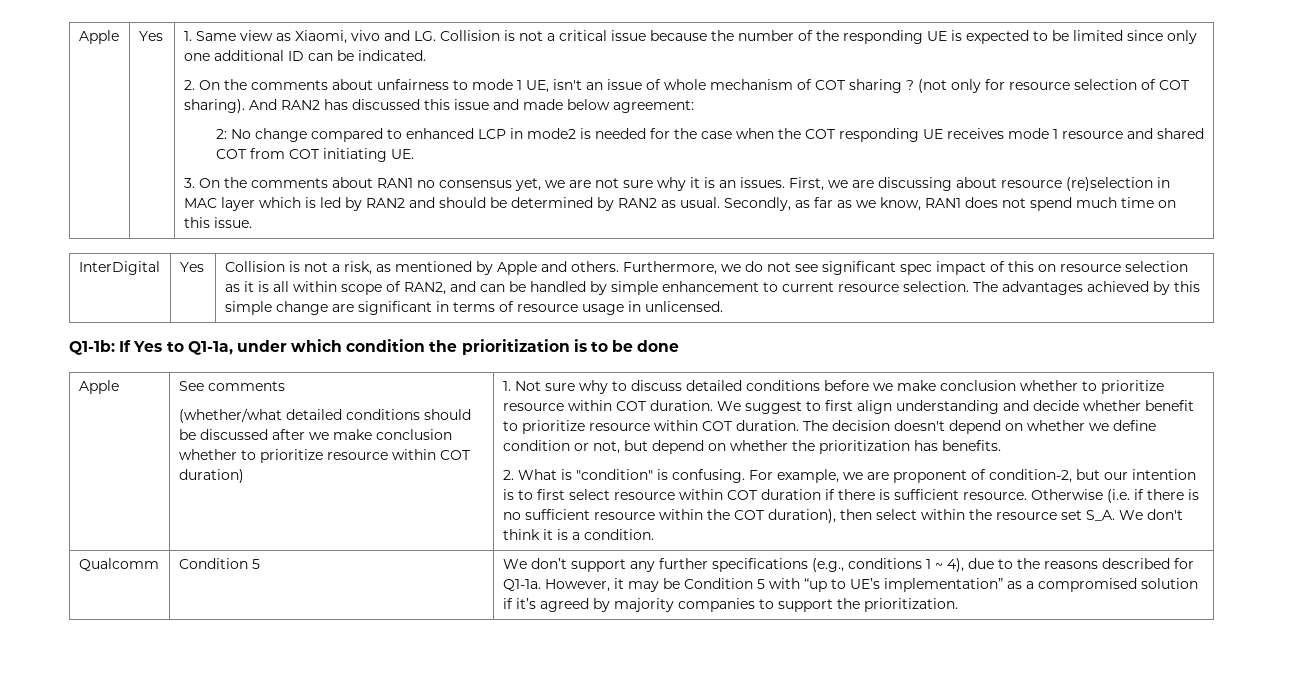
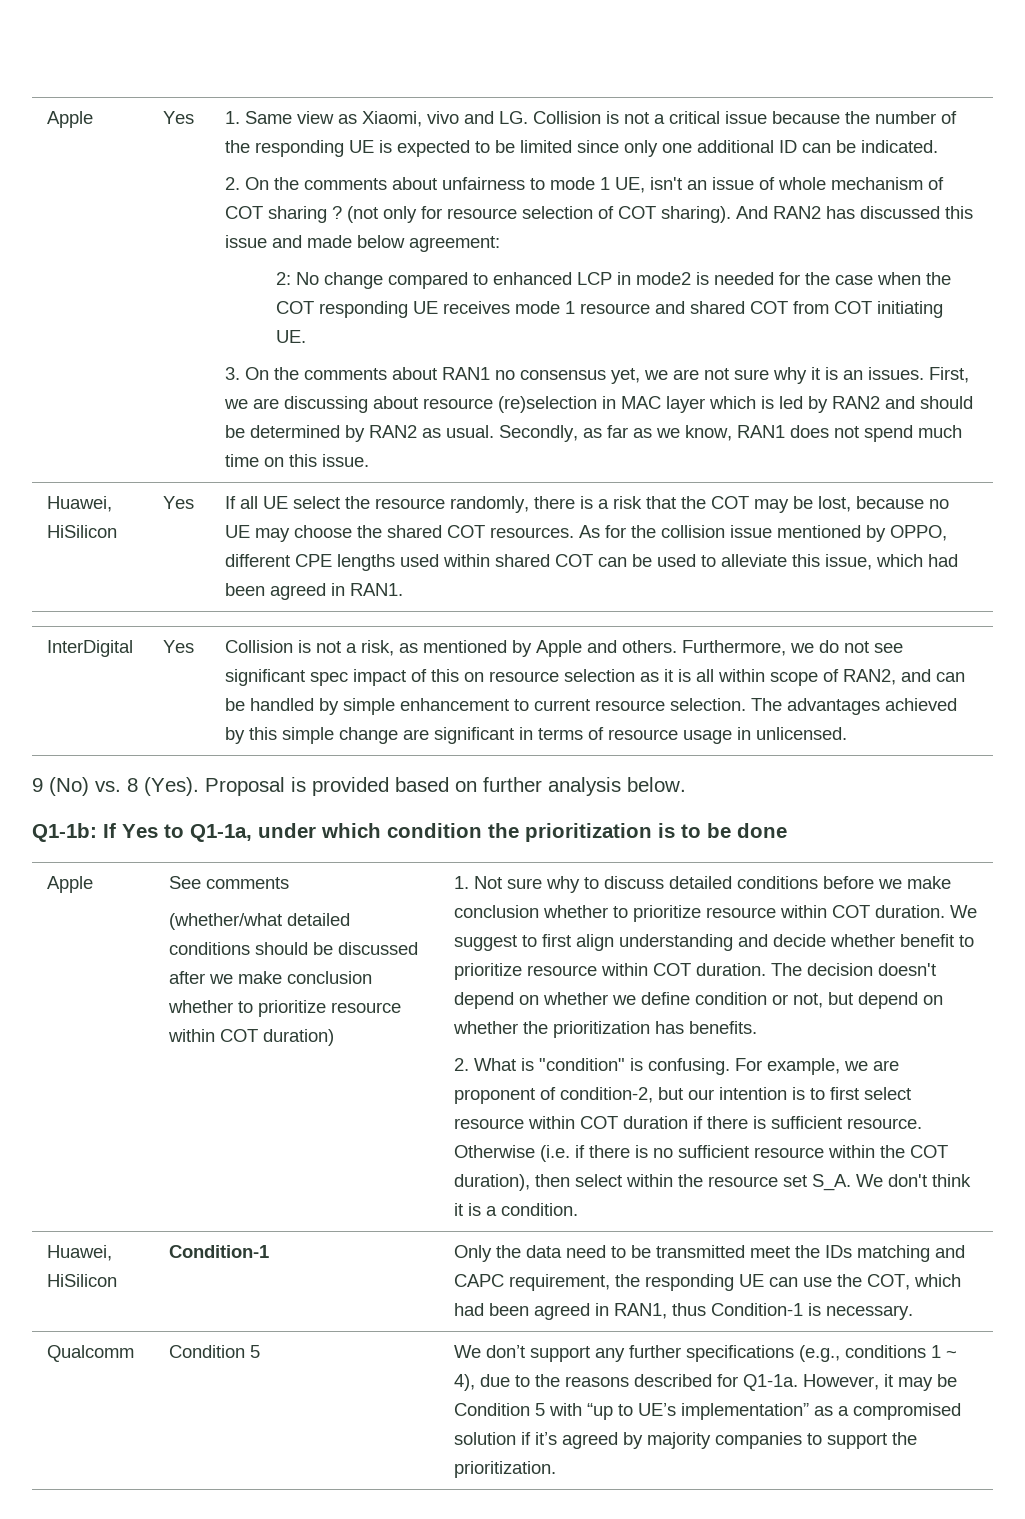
(252, 222) none -> [46,496,112,512] [46,525,117,538] [162,496,194,509] [224,496,949,513] [224,525,947,542] [224,554,958,571] [224,583,403,600] // Huawei, HiSilicon | Yes | If all UE select the resource randomly, there is a risk that the COT may be lost, because no UE may choose the shared COT resources. As for the collision issue mentioned by OPPO, different CPE lengths used within shared COT can be used to alleviate this issue, which had been agreed in RAN1.
(723, 306) none -> [32,777,686,796] // 9 (No) vs. 8 (Yes). Proposal is provided based on further analysis below.
(654, 534) none -> [46,1245,112,1261] [46,1274,117,1287] [168,1245,269,1258] [453,1245,965,1262] [453,1274,961,1291] [453,1303,913,1320] // Huawei, HiSilicon | Condition-1 | Only the data need to be transmitted meet the IDs matching and CAPC requirement, the responding UE can use the COT, which had been agreed in RAN1, thus Condition-1 is necessary.

